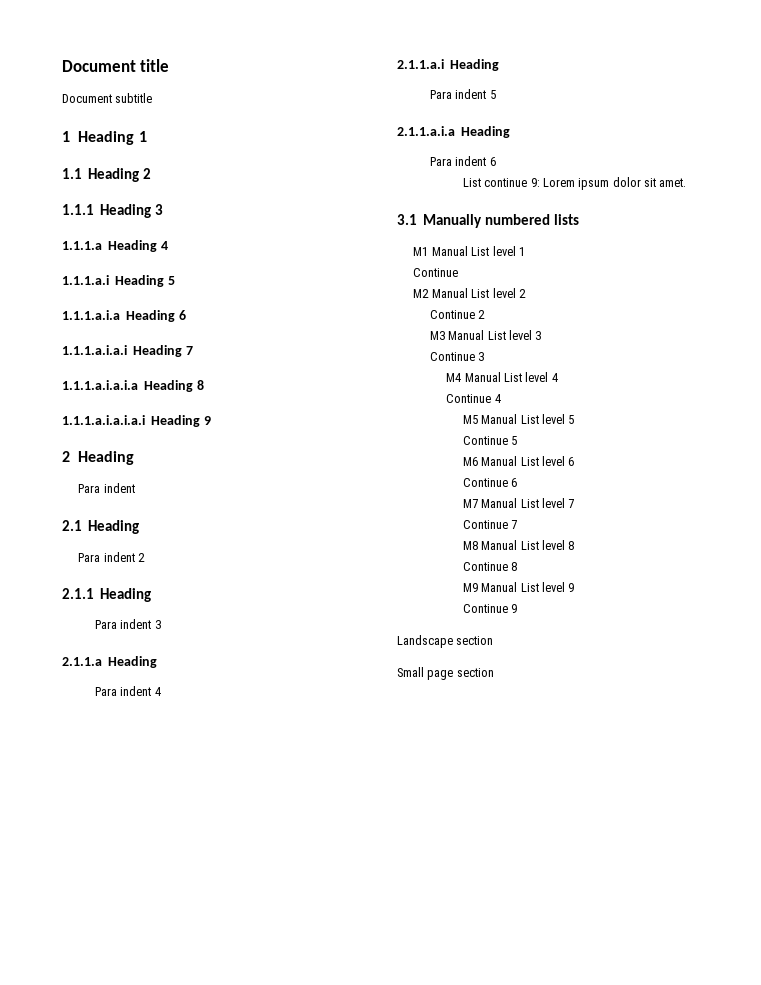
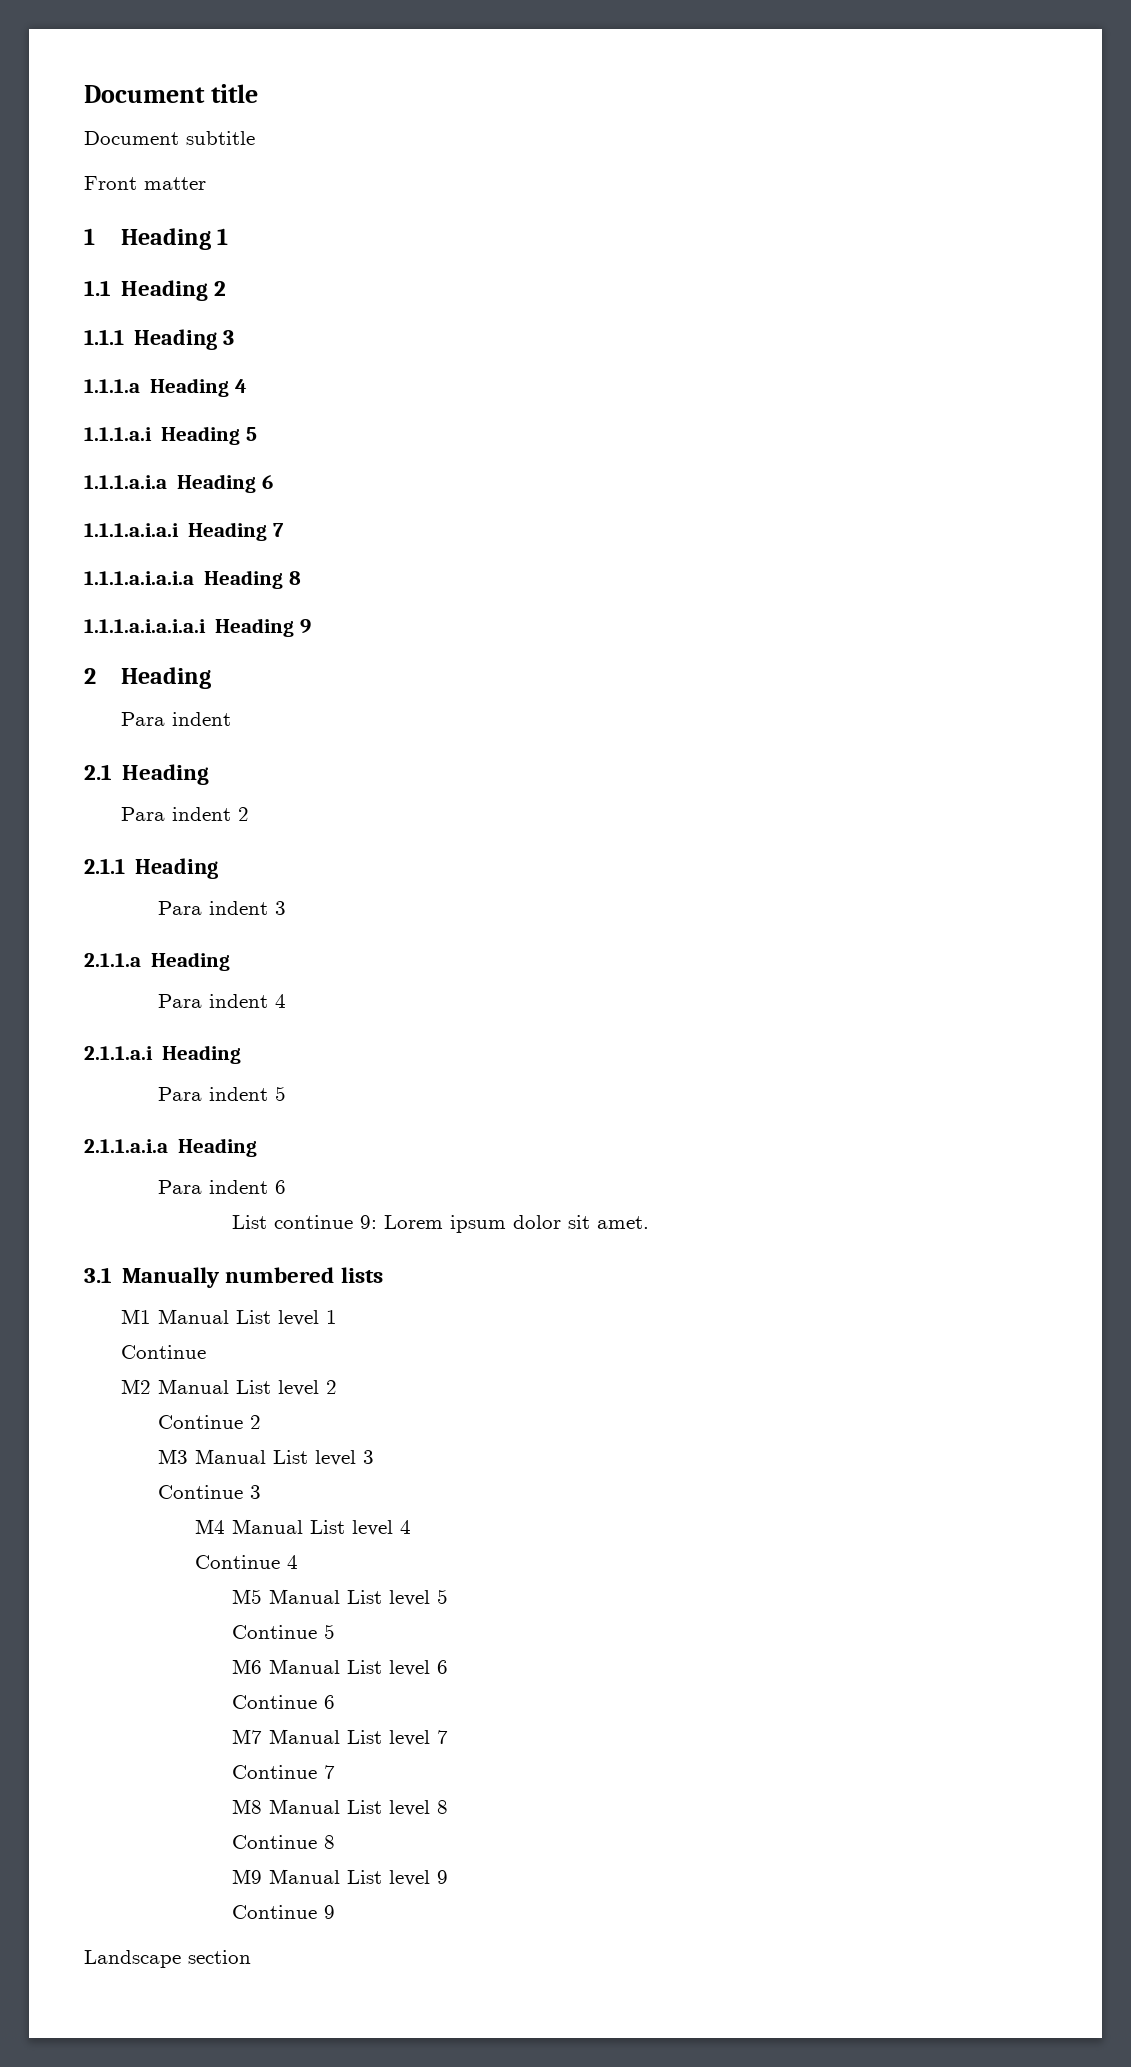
(153, 98) none -> [84,176,206,190] // Front matter
[397,667,494,680] // Small page section -> (251, 1957) none

